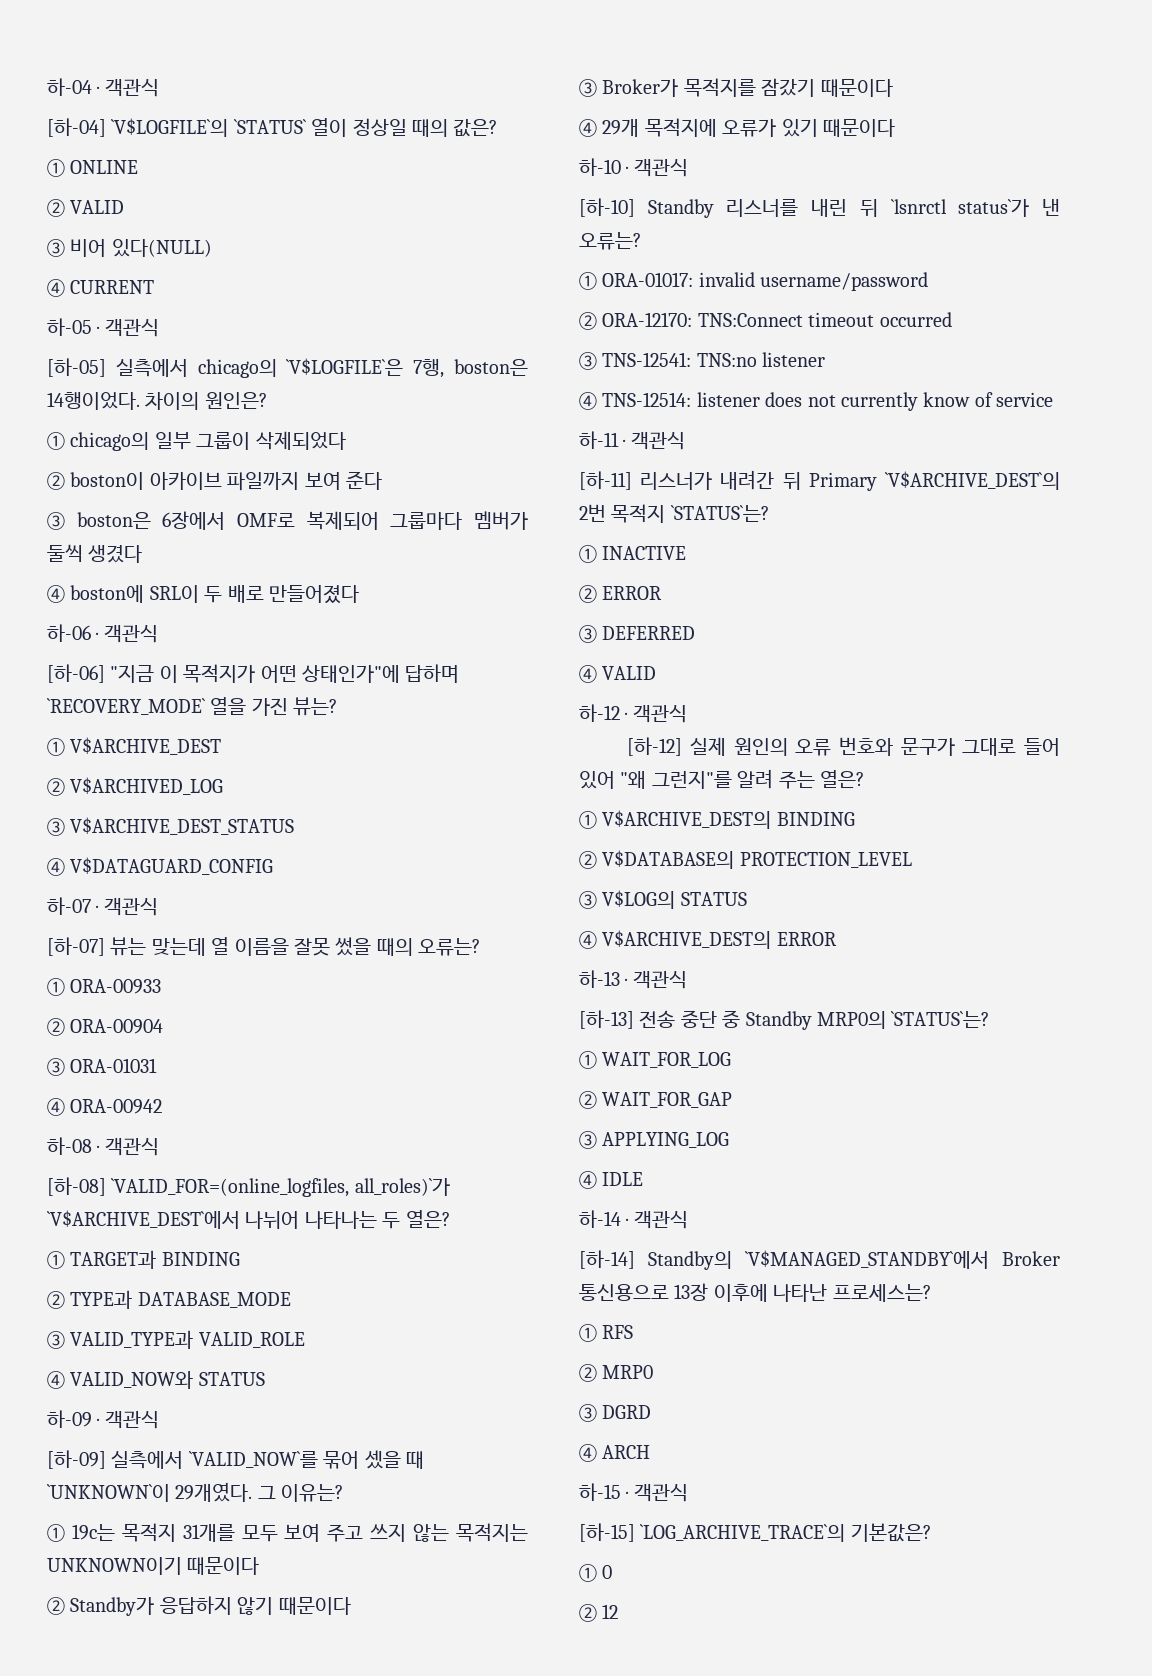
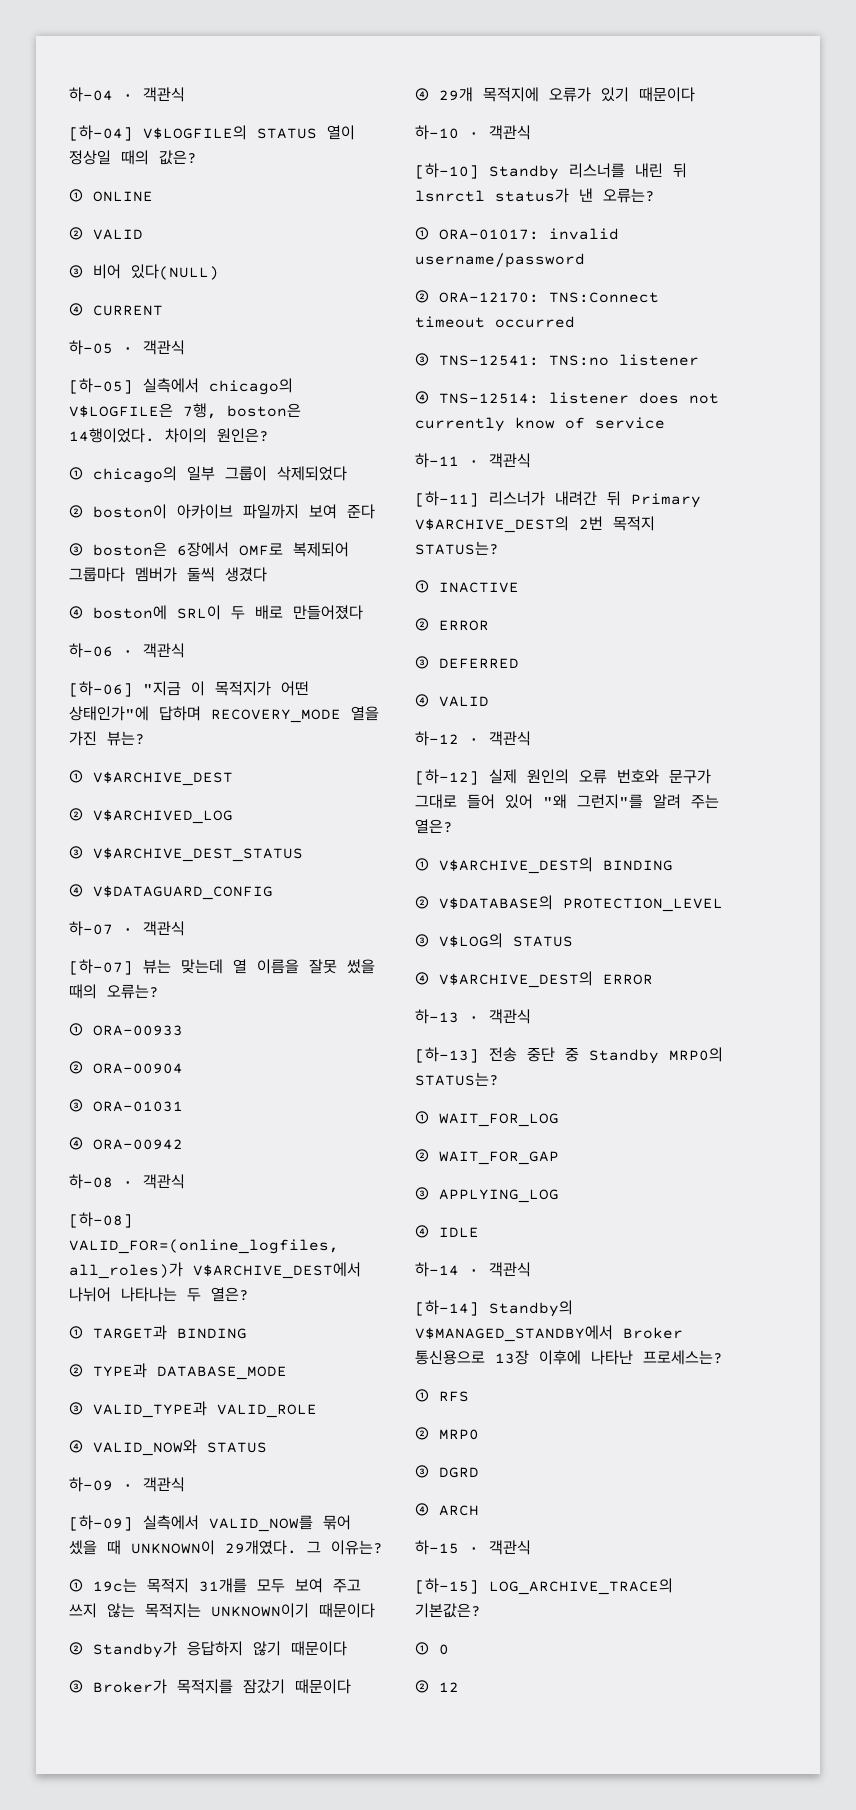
[111,118,307,137] `V$LOGFILE`의 `STATUS` -> [143,125,317,140] V$LOGFILE의 STATUS
[286,358,404,376] `V$LOGFILE`은 -> [69,403,173,417] V$LOGFILE은
[47,698,206,715] `RECOVERY_MODE` -> [211,709,341,723] RECOVERY_MODE
[111,1178,450,1197] [47,1210,240,1229] `VALID_FOR=(online_logfiles, all_roles)`가 `V$ARCHIVE_DEST`에서 -> [69,1239,339,1254] [69,1262,361,1279] VALID_FOR=(online_logfiles, all_roles)가 V$ARCHIVE_DEST에서
[188,1451,318,1468] `VALID_NOW`를 -> [209,1515,313,1532] VALID_NOW를
[47,1484,170,1502] `UNKNOWN`이 -> [131,1540,215,1555] UNKNOWN이
[890,199,1030,217] `lsnrctl status`가 -> [415,188,569,203] lsnrctl status가
[885,471,1060,490] `V$ARCHIVE_DEST`의 -> [415,516,569,533] V$ARCHIVE_DEST의
[670,505,769,522] `STATUS`는? -> [415,541,499,555] STATUS는?
[891,1011,990,1028] `STATUS`는? -> [415,1072,499,1086] STATUS는?
[745,1250,989,1269] `V$MANAGED_STANDBY`에서 -> [415,1325,613,1342] V$MANAGED_STANDBY에서
[640,1524,846,1542] `LOG_ARCHIVE_TRACE`의 -> [489,1578,673,1595] LOG_ARCHIVE_TRACE의

